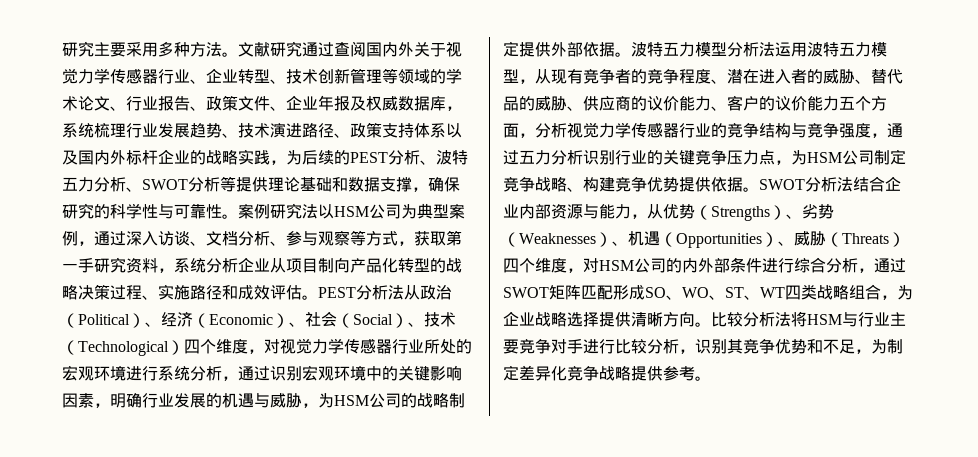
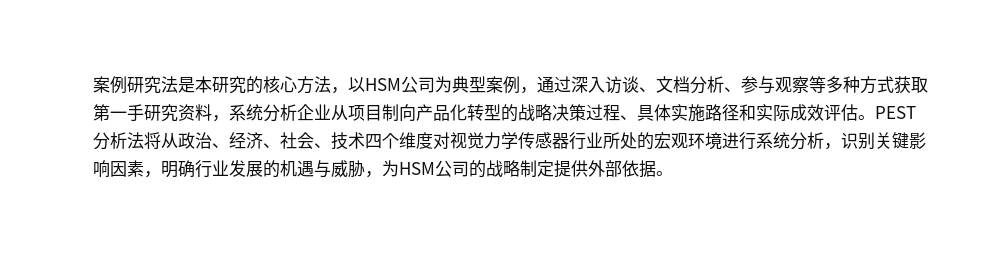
[62,41,462,57] [62,68,462,84] [62,95,462,111] [62,122,462,138] [62,149,468,165] [62,176,460,192] [62,203,318,219] 研究主要采用多种方法。文献研究通过查阅国内外关于视觉力学传感器行业、企业转型、技术创新管理等领域的学术论文、行业报告、政策文件、企业年报及权威数据库，系统梳理行业发展趋势、技术演进路径、政策支持体系以及国内外标杆企业的战略实践，为后续的PEST分析、波特五力分析、SWOT分析等提供理论基础和数据支撑，确保研究的科学性与可靠性。案例研究法 -> [93,76,348,94] 案例研究法是本研究的核心方法，
[366,231,414,246] 方式， -> [826,76,894,94] 多种方式
(158, 297) none -> [637,104,671,121] 具体
(238, 292) none -> [756,104,790,122] 实际
[404,285,452,300] [62,311,456,328] [62,339,264,356] 从政治（Political）、经济（Economic）、社会（Social）、技术（Technological）四个维度， -> [144,132,433,150] 将从政治、经济、社会、技术四个维度
[238,365,398,381] 通过识别宏观环境中的 -> [841,132,875,150] 识别
[631,42,887,57] [503,68,903,84] [503,95,887,111] [503,122,903,138] [503,149,906,165] [503,176,901,192] [503,204,834,221] [503,231,905,248] [503,257,906,273] [503,284,913,300] [503,311,906,327] [503,338,903,354] [503,365,711,381] 波特五力模型分析法运用波特五力模型，从现有竞争者的竞争程度、潜在进入者的威胁、替代品的威胁、供应商的议价能力、客户的议价能力五个方面，分析视觉力学传感器行业的竞争结构与竞争强度，通过五力分析识别行业的关键竞争压力点，为HSM公司制定竞争战略、构建竞争优势提供依据。SWOT分析法结合企业内部资源与能力，从优势（Strengths）、劣势（Weaknesses）、机遇（Opportunities）、威胁（Threats）四个维度，对HSM公司的内外部条件进行综合分析，通过SWOT矩阵匹配形成SO、WO、ST、WT四类战略组合，为企业战略选择提供清晰方向。比较分析法将HSM与行业主要竞争对手进行比较分析，识别其竞争优势和不足，为制定差异化竞争战略提供参考。 -> (673, 173) none

